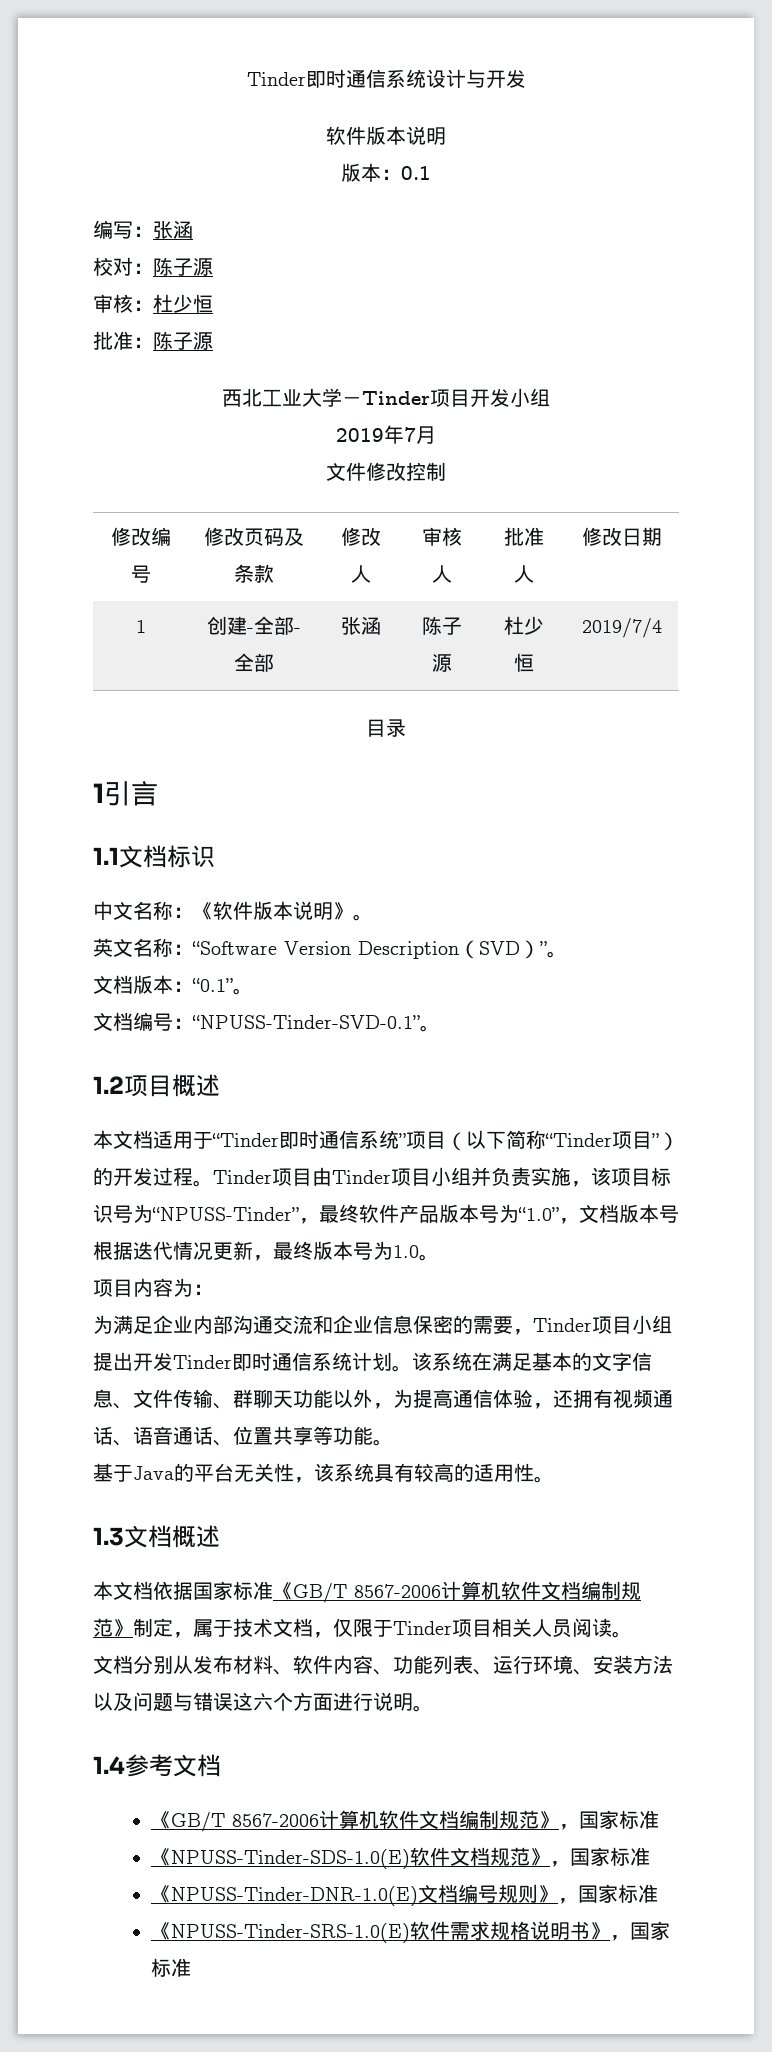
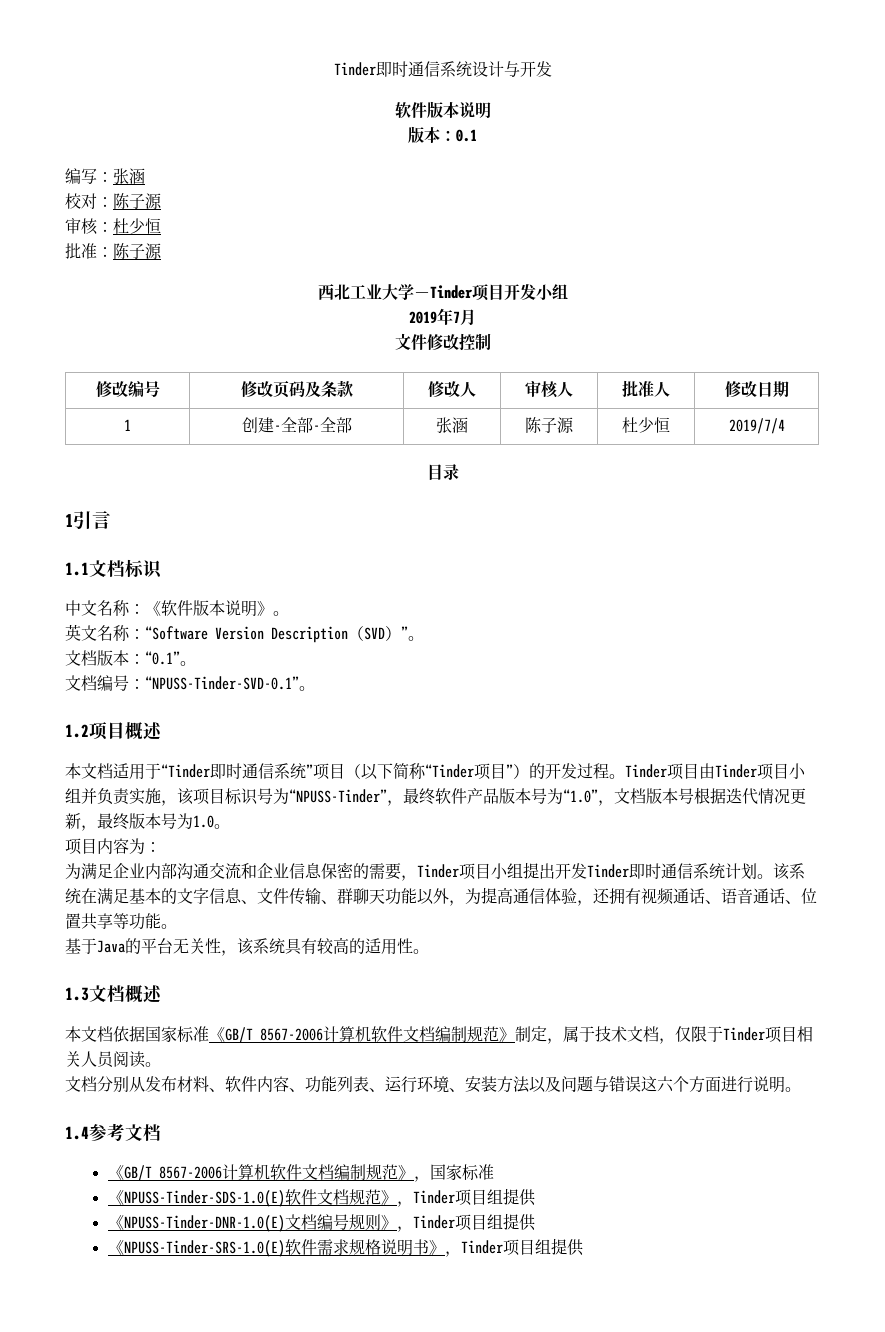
[570,1847,651,1866] 国家标准 -> [412,1188,536,1206] Tinder项目组提供
[578,1884,659,1903] 国家标准 -> [412,1213,536,1231] Tinder项目组提供
[630,1921,671,1940] [151,1958,192,1977] 国家标准 -> [460,1238,584,1256] Tinder项目组提供

